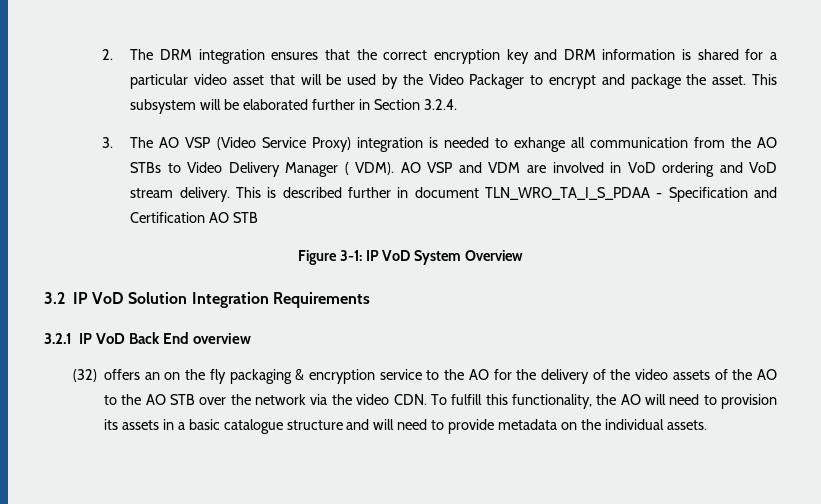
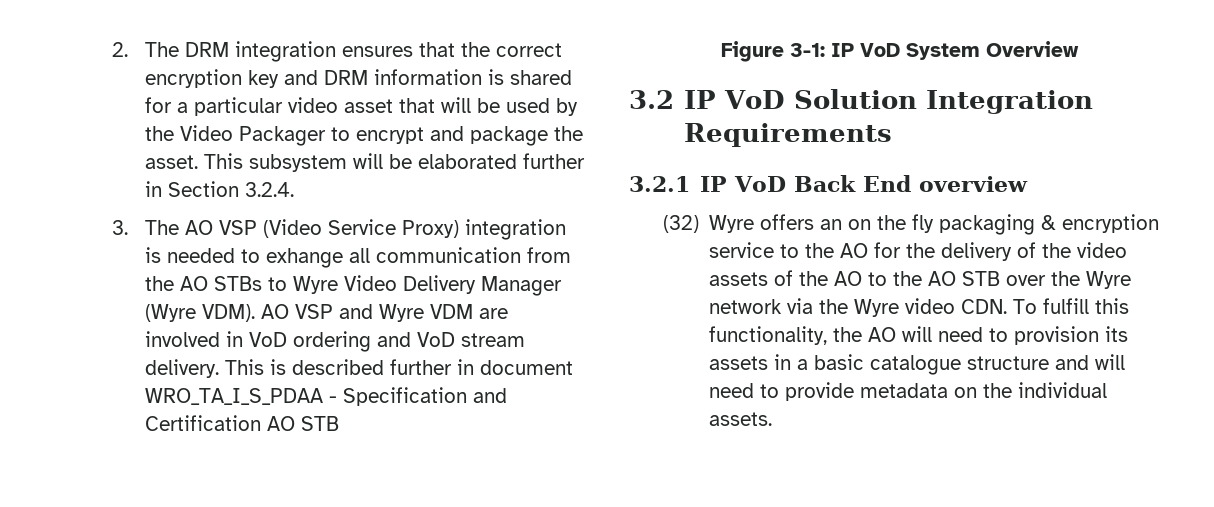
(181, 168) none -> [293,276,339,294] Wyre
[344,162,349,175] ( -> [145,304,197,322] (Wyre
(482, 167) none -> [379,304,425,322] Wyre
[485,187,651,200] TLN_WRO_TA_I_S_PDAA -> [145,388,324,405] WRO_TA_I_S_PDAA
(97, 375) none -> [709,215,755,233] Wyre
(251, 399) none -> [1086,271,1132,289] Wyre
(352, 399) none -> [854,299,900,317] Wyre

